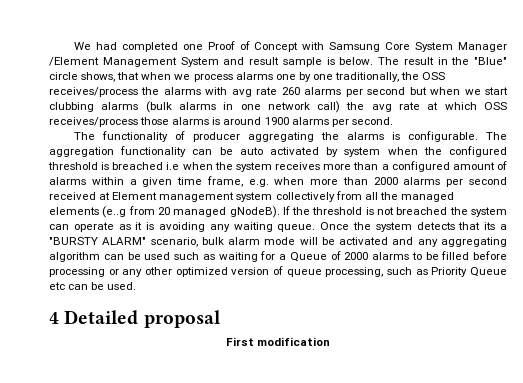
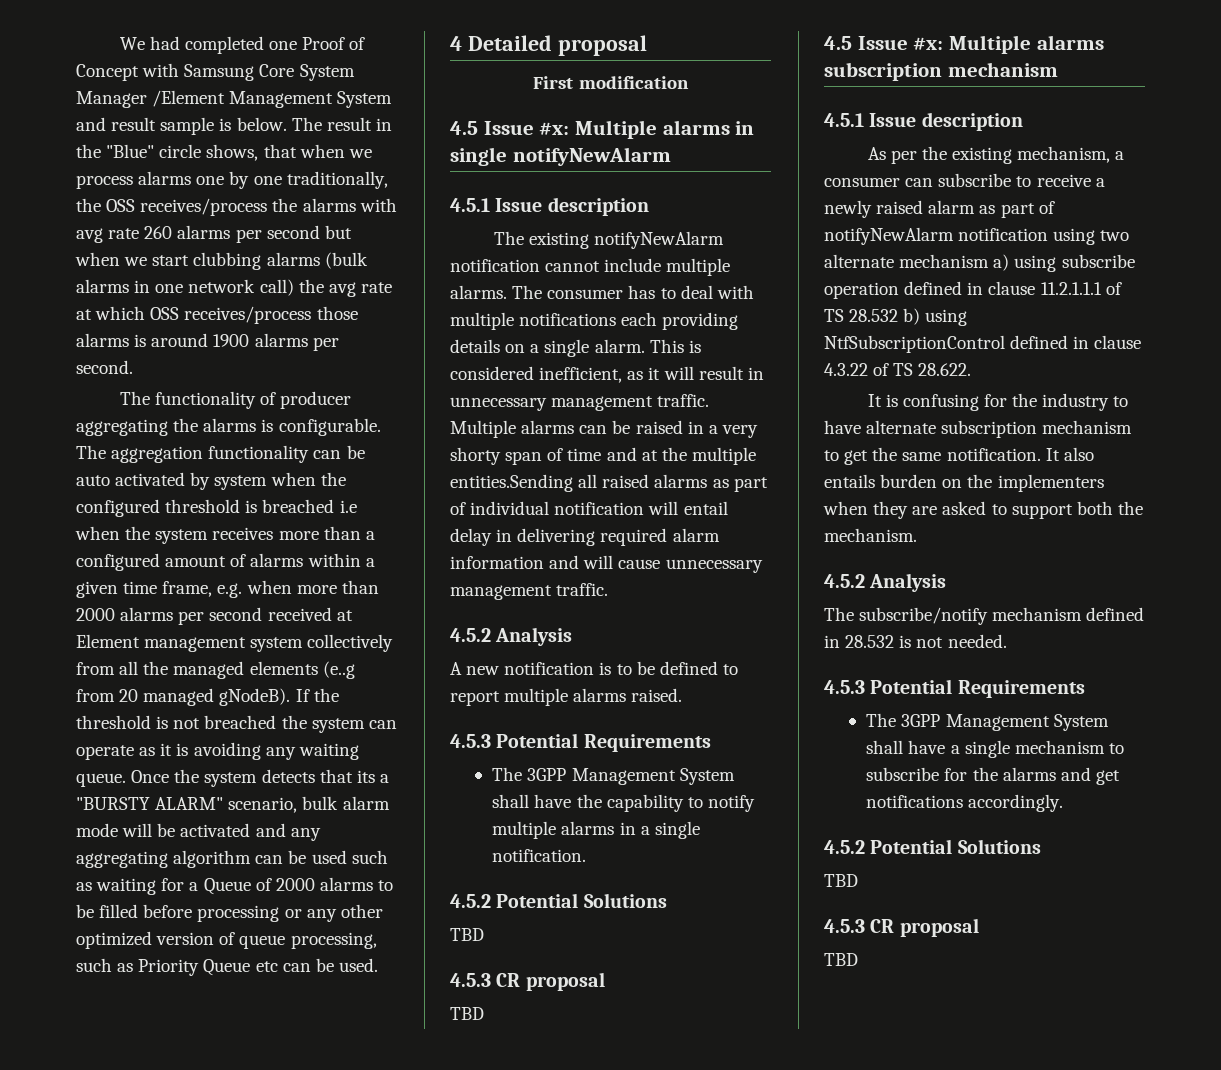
(331, 341) none -> [450,120,755,139] [450,147,671,166] [450,197,649,216] [493,231,724,249] [450,258,731,276] [450,285,754,299] [450,312,739,330] [450,339,701,357] [450,366,764,383] [450,394,710,411] [450,420,758,438] [450,447,756,465] [450,474,768,492] [450,501,728,515] [450,528,720,546] [450,555,763,573] [450,583,609,600] [450,627,573,646] [450,661,738,675] [450,688,683,706] [450,733,711,752] [492,767,735,785] [492,794,755,812] [492,821,700,839] [492,849,587,862] [450,893,667,908] [450,928,484,941] [450,972,605,991] [450,1007,484,1020] [824,35,1104,54] [824,62,1058,81] [824,112,1023,131] [867,146,1125,164] [824,173,1105,187] [824,200,1055,218] [824,227,1130,245] [824,254,1135,272] [824,281,1122,299] [824,308,968,326] [824,335,1142,353] [824,363,972,376] [867,393,1129,411] [824,420,1133,438] [824,447,1094,465] [824,474,1104,492] [823,501,1143,519] [824,528,917,542] [824,573,947,592] [824,607,1145,625] [824,634,1007,648] [824,679,1085,698] [866,713,1109,731] [866,740,1124,758] [866,767,1120,785] [866,794,1064,812] [824,839,1041,854] [824,874,858,887] [824,918,979,937] [824,953,858,966] // 4.5 Issue #x: Multiple alarms in single notifyNewAlarm // 4.5.1 Issue description // The existing notifyNewAlarm notification cannot include multiple alarms. The consumer has to deal with multiple notifications each providing details on a single alarm. This is considered inefficient, as it will result in unnecessary management traffic. Multiple alarms can be raised in a very shorty span of time and at the multiple entities.Sending all raised alarms as part of individual notification will entail delay in delivering required alarm information and will cause unnecessary management traffic. // 4.5.2 Analysis // A new notification is to be defined to report multiple alarms raised. // 4.5.3 Potential Requirements // The 3GPP Management System shall have the capability to notify multiple alarms in a single notification. // 4.5.2 Potential Solutions // TBD // 4.5.3 CR proposal // TBD // 4.5 Issue #x: Multiple alarms subscription mechanism // 4.5.1 Issue description // As per the existing mechanism, a consumer can subscribe to receive a newly raised alarm as part of notifyNewAlarm notification using two alternate mechanism a) using subscribe operation defined in clause 11.2.1.1.1 of TS 28.532 b) using NtfSubscriptionControl defined in clause 4.3.22 of TS 28.622. // It is confusing for the industry to have alternate subscription mechanism to get the same notification. It also entails burden on the implementers when they are asked to support both the mechanism. // 4.5.2 Analysis // The subscribe/notify mechanism defined in 28.532 is not needed. // 4.5.3 Potential Requirements // The 3GPP Management System shall have a single mechanism to subscribe for the alarms and get notifications accordingly. // 4.5.2 Potential Solutions // TBD // 4.5.3 CR proposal // TBD

